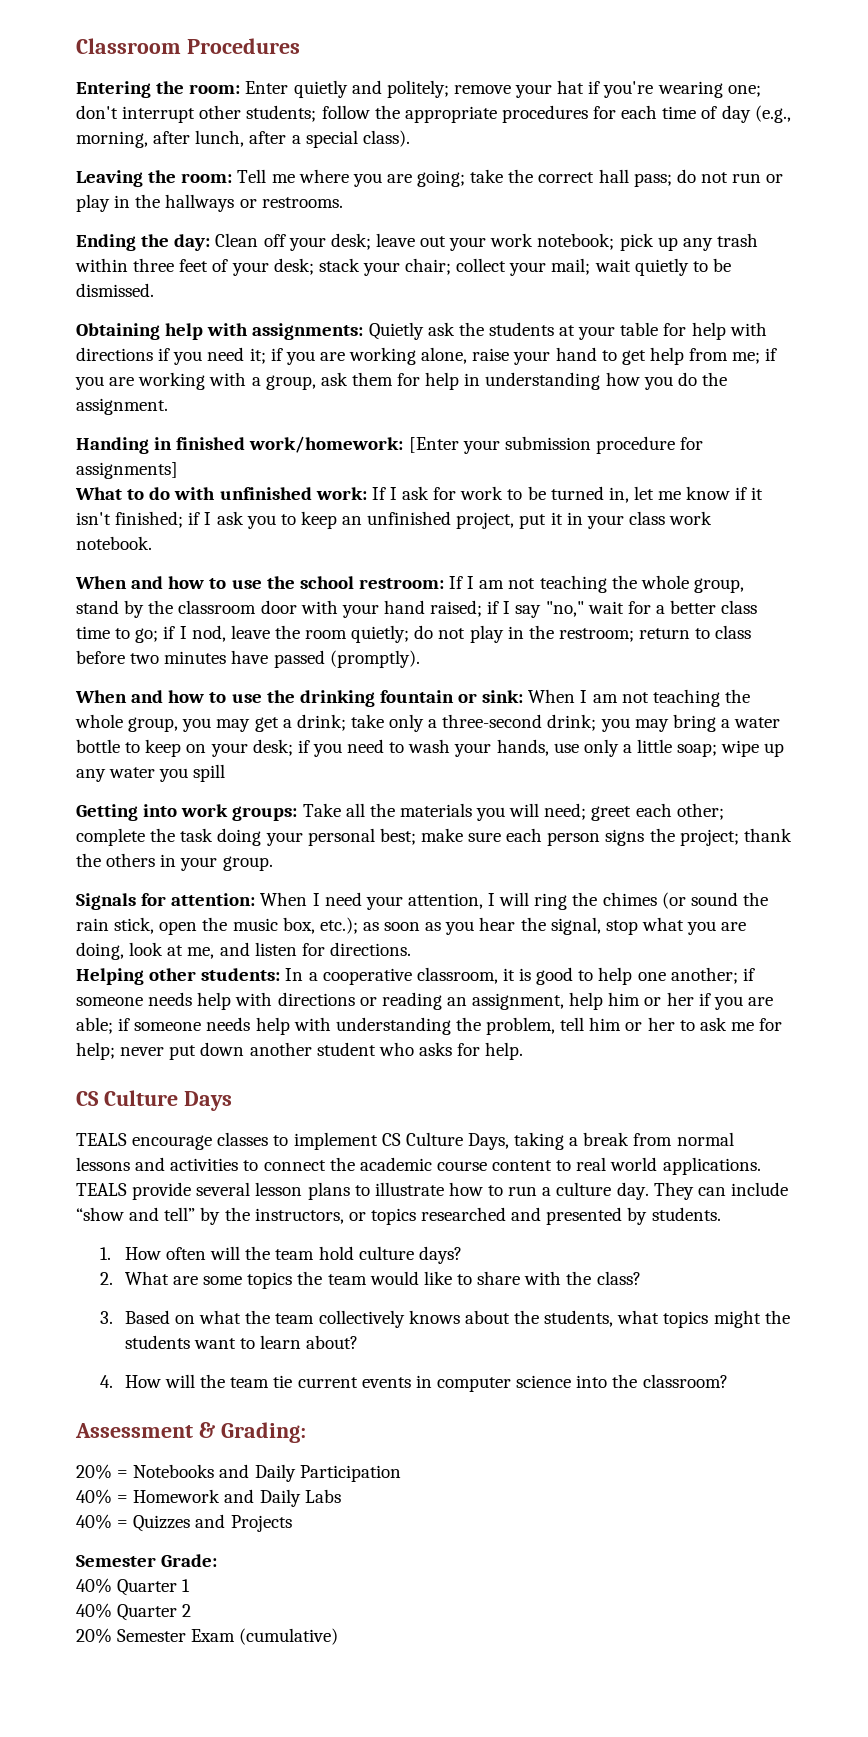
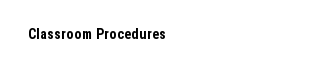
[76,80,761,98] [76,105,791,123] [76,130,410,148] [76,169,784,187] [76,194,343,212] [76,233,758,251] [75,258,731,276] [76,283,154,297] [76,322,767,340] [76,347,778,365] [75,372,727,390] [76,398,168,415] [76,436,704,454] [76,462,178,479] [75,486,764,503] [76,511,713,529] [76,536,152,550] [75,575,744,593] [76,600,758,618] [76,625,752,643] [76,650,420,668] [75,689,750,707] [75,714,781,732] [76,739,785,757] [76,764,226,782] [76,803,724,821] [76,828,792,846] [76,853,273,871] [76,892,768,910] [76,917,747,935] [76,942,411,960] [76,967,755,985] [76,992,773,1010] [76,1017,783,1035] [76,1042,524,1060] [76,1090,232,1111] [76,1132,734,1150] [76,1157,761,1175] [76,1182,788,1200] [76,1207,721,1225] [100,1246,462,1264] [100,1271,641,1289] [100,1310,790,1328] [124,1335,359,1349] [100,1374,728,1392] [75,1422,306,1443] [76,1464,401,1482] [76,1489,341,1507] [76,1514,292,1532] [76,1554,218,1567] [76,1578,191,1596] [76,1603,192,1621] [76,1628,339,1645] // Entering the room: Enter quietly and politely; remove your hat if you're wearing one; don't interrupt other students; follow the appropriate procedures for each time of day (e.g., morning, after lunch, after a special class). // Leaving the room: Tell me where you are going; take the correct hall pass; do not run or play in the hallways or restrooms. // Ending the day: Clean off your desk; leave out your work notebook; pick up any trash within three feet of your desk; stack your chair; collect your mail; wait quietly to be dismissed. // Obtaining help with assignments: Quietly ask the students at your table for help with directions if you need it; if you are working alone, raise your hand to get help from me; if you are working with a group, ask them for help in understanding how you do the assignment. // Handing in finished work/homework: [Enter your submission procedure for assignments] // What to do with unfinished work: If I ask for work to be turned in, let me know if it isn't finished; if I ask you to keep an unfinished project, put it in your class work notebook. // When and how to use the school restroom: If I am not teaching the whole group, stand by the classroom door with your hand raised; if I say "no," wait for a better class time to go; if I nod, leave the room quietly; do not play in the restroom; return to class before two minutes have passed (promptly). // When and how to use the drinking fountain or sink: When I am not teaching the whole group, you may get a drink; take only a three-second drink; you may bring a water bottle to keep on your desk; if you need to wash your hands, use only a little soap; wipe up any water you spill // Getting into work groups: Take all the materials you will need; greet each other; complete the task doing your personal best; make sure each person signs the project; thank the others in your group. // Signals for attention: When I need your attention, I will ring the chimes (or sound the rain stick, open the music box, etc.); as soon as you hear the signal, stop what you are doing, look at me, and listen for directions. // Helping other students: In a cooperative classroom, it is good to help one another; if someone needs help with directions or reading an assignment, help him or her if you are able; if someone needs help with understanding the problem, tell him or her to ask me for help; never put down another student who asks for help. // CS Culture Days // TEALS encourage classes to implement CS Culture Days, taking a break from normal lessons and activities to connect the academic course content to real world applications. TEALS provide several lesson plans to illustrate how to run a culture day. They can include “show and tell” by the instructors, or topics researched and presented by students. // 1. How often will the team hold culture days? // 2. What are some topics the team would like to share with the class? // 3. Based on what the team collectively knows about the students, what topics might the students want to learn about? // 4. How will the team tie current events in computer science into the classroom? // Assessment & Grading: // 20% = Notebooks and Daily Participation // 40% = Homework and Daily Labs // 40% = Quizzes and Projects // Semester Grade: // 40% Quarter 1 // 40% Quarter 2 // 20% Semester Exam (cumulative) -> (166, 33) none

